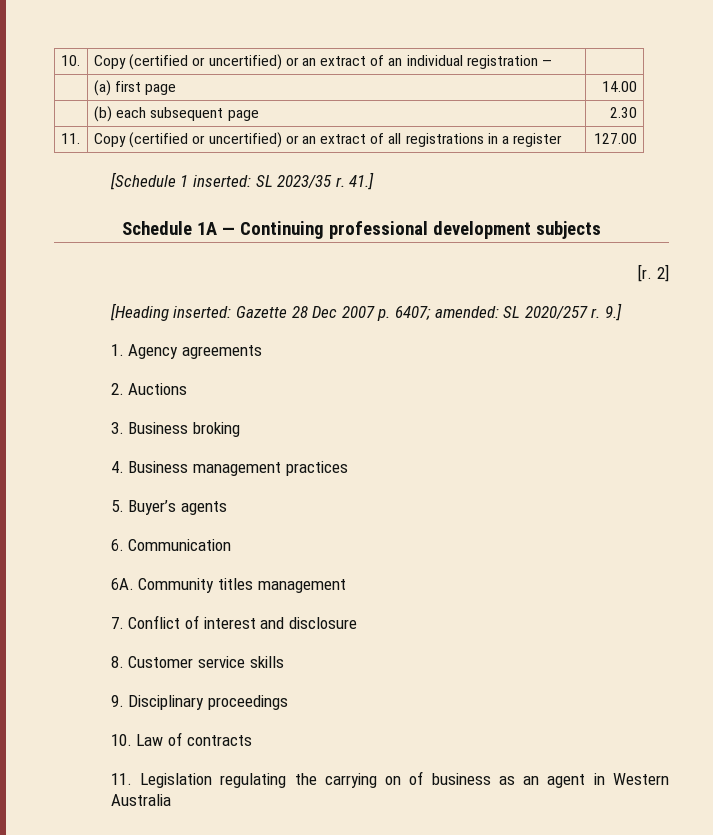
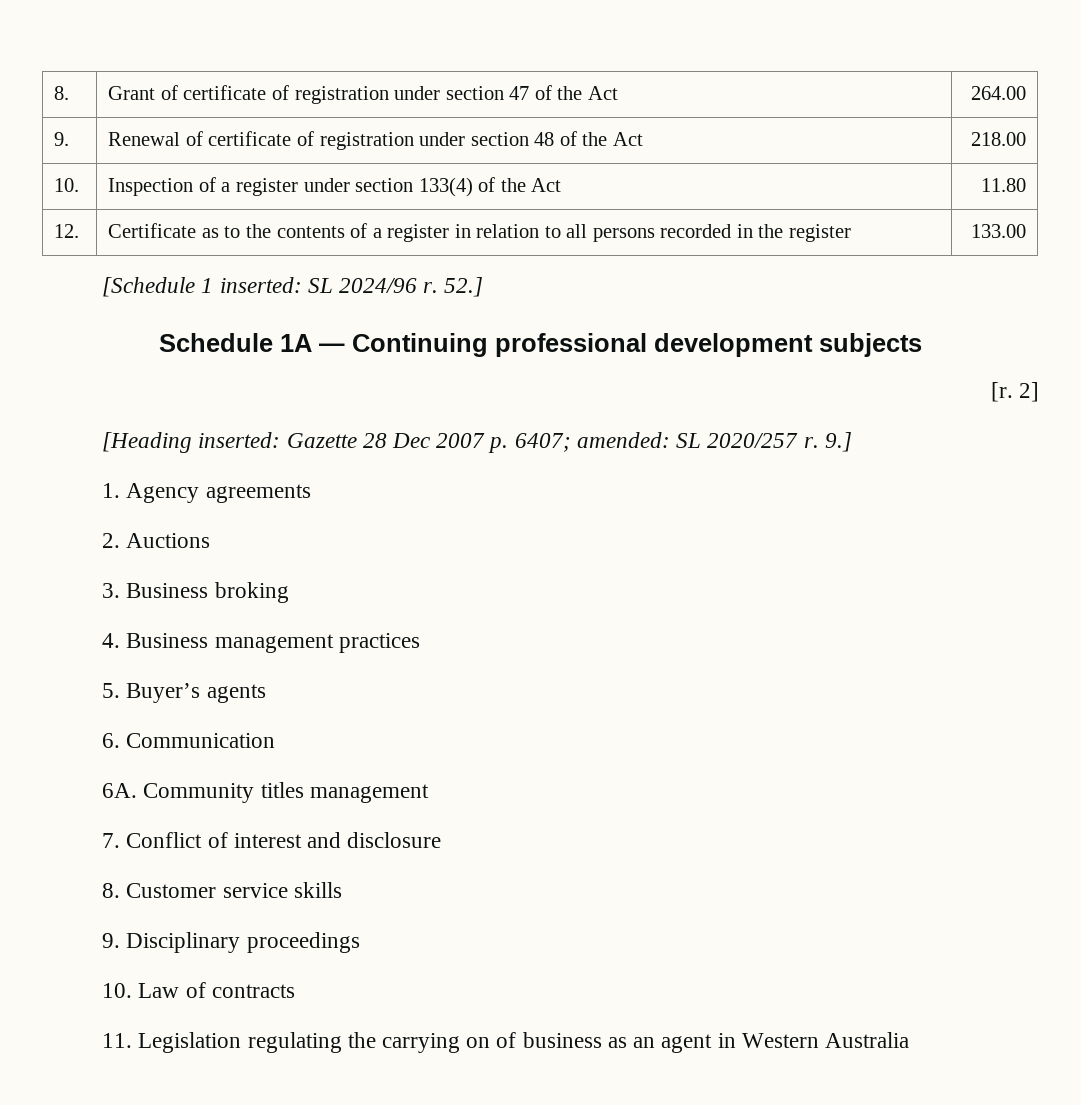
[60,55,80,66] [93,54,553,70] [93,80,177,96] [602,81,638,92] [93,106,259,122] [610,107,638,118] [60,133,80,144] [93,132,563,148] [594,133,638,144] 10. | Copy (certified or uncertified) or an extract of an individual registration — | // | (a) first page | 14.00 // | (b) each subsequent page | 2.30 // 11. | Copy (certified or uncertified) or an extract of all registrations in a register | 127.00 -> [54,86,70,100] [108,85,618,104] [970,86,1026,100] [54,132,70,146] [108,131,643,150] [970,132,1026,146] [54,178,80,192] [108,177,562,197] [980,178,1026,192] [54,224,80,238] [108,223,851,242] [970,224,1026,238] 8. | Grant of certificate of registration under section 47 of the Act | 264.00 // 9. | Renewal of certificate of registration under section 48 of the Act | 218.00 // 10. | Inspection of a register under section 133(4) of the Act | 11.80 // 12. | Certificate as to the contents of a register in relation to all persons recorded in the register | 133.00
[277,172,375,190] 2023/35 r. 41.] -> [339,277,484,297] 2024/96 r. 52.]

